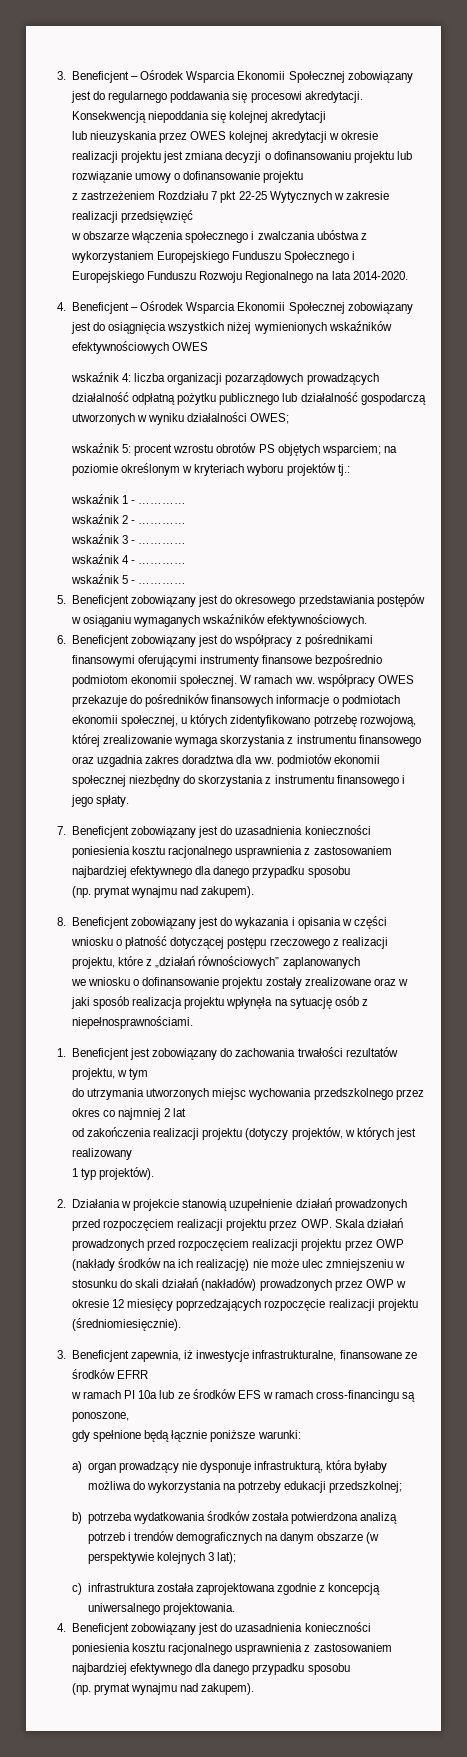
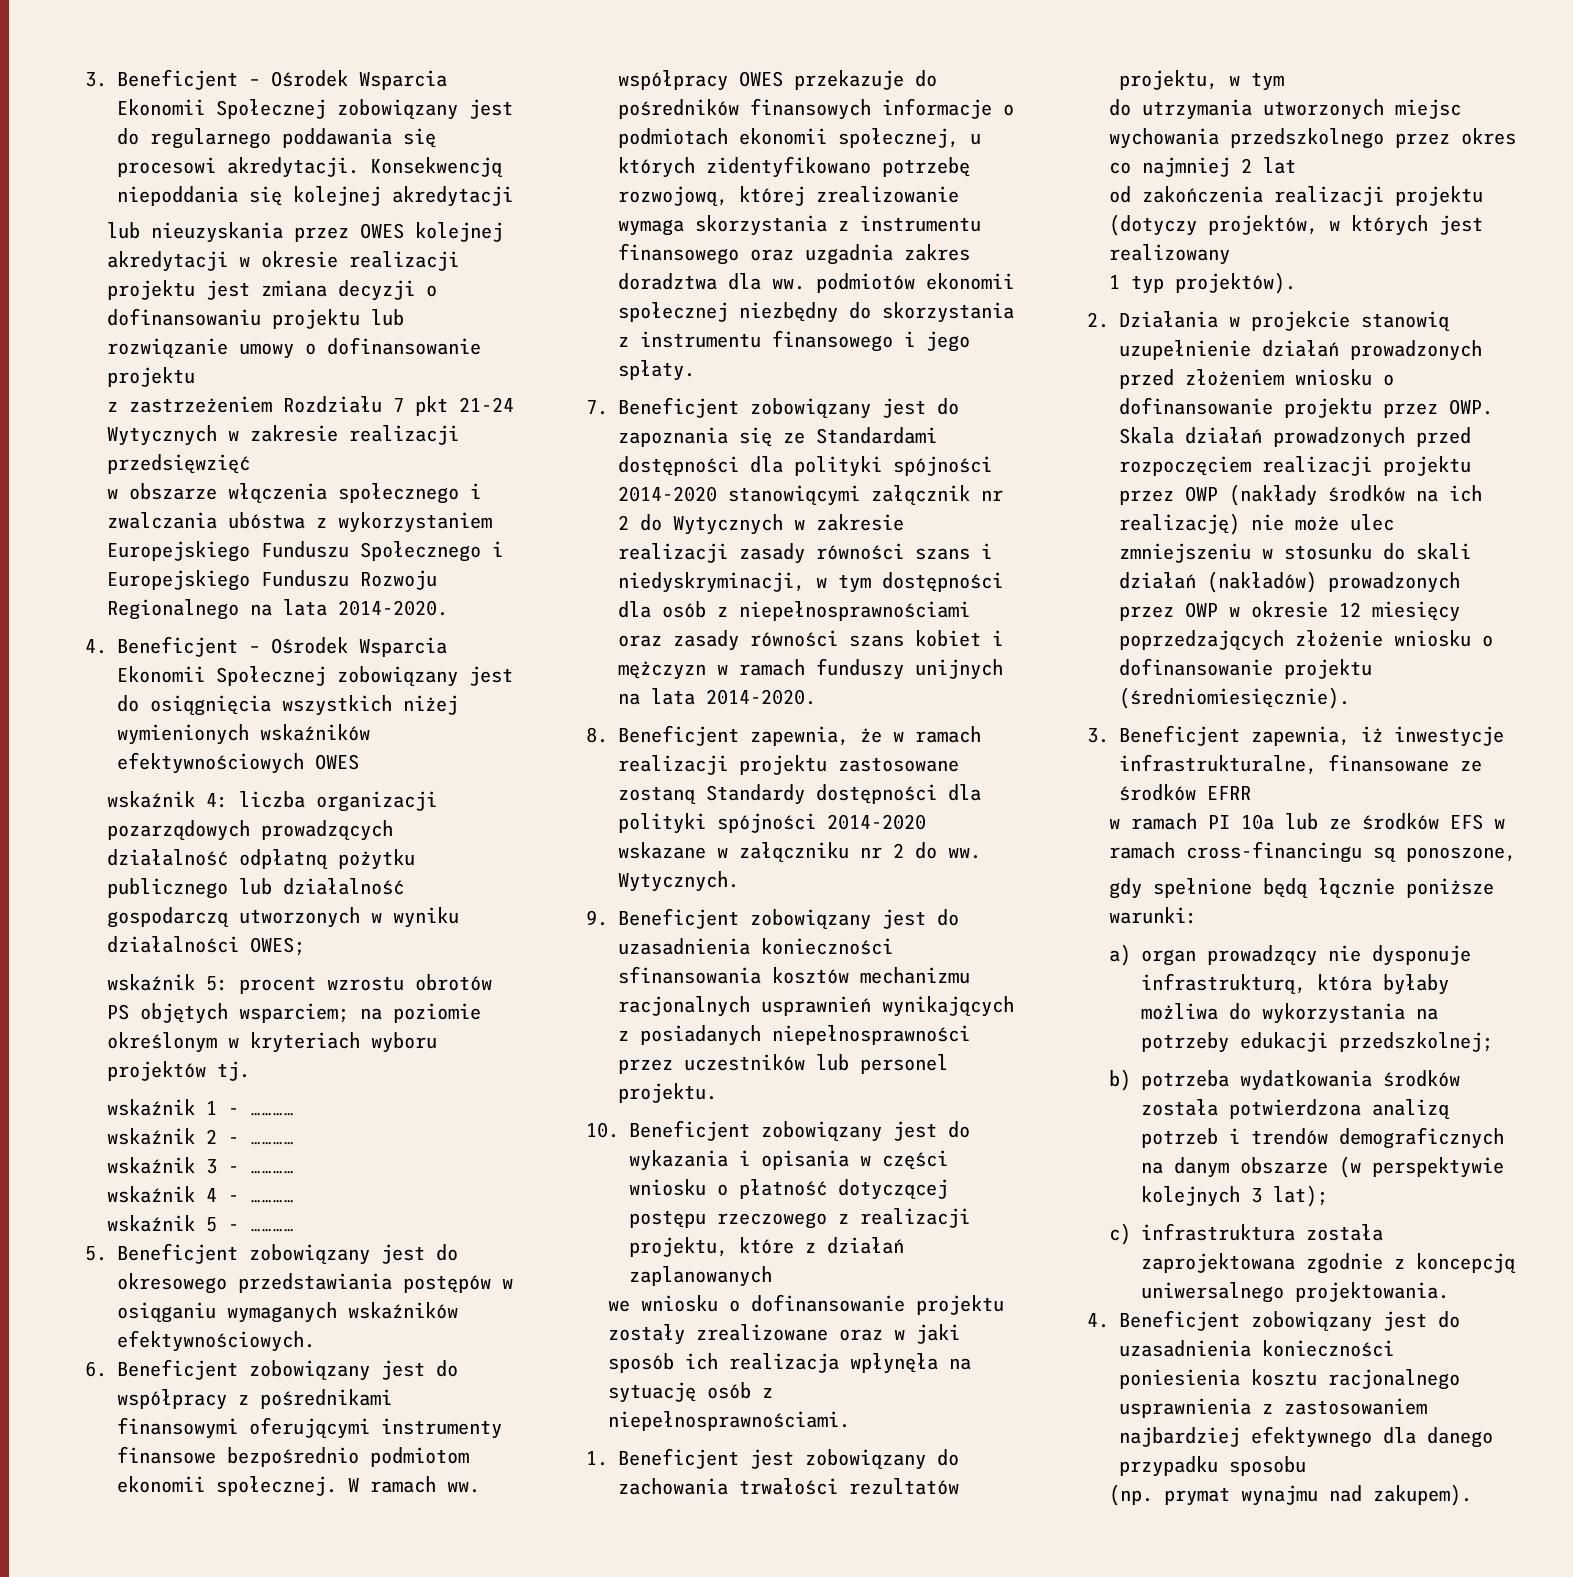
[238,191,267,200] 22-25 -> [459,397,515,412] 21-24
[337,464,350,476] tj.: -> [217,1061,251,1081] tj.
[235,825,371,835] [71,846,392,858] [71,866,350,878] [71,886,255,898] [56,917,66,926] uzasadnienia konieczności poniesienia kosztu racjonalnego usprawnienia z zastosowaniem najbardziej efektywnego dla danego przypadku sposobu // (np. prymat wynajmu nad zakupem). // 8. -> [617,427,937,447] [617,456,992,477] [617,485,1003,506] [617,514,904,535] [617,543,992,564] [617,572,1003,593] [617,601,970,621] [617,630,1003,651] [617,658,1003,680] [617,688,816,705] [585,725,981,746] [617,755,959,775] [617,784,981,805] [617,813,926,834] [617,842,981,863] [617,871,739,892] [585,908,959,930] [617,938,893,955] [617,966,970,984] [617,996,1014,1017] [617,1025,970,1046] [617,1054,948,1074] [617,1083,717,1103] [585,1122,619,1138] zapoznania się ze Standardami dostępności dla polityki spójności 2014-2020 stanowiącymi załącznik nr 2 do Wytycznych w zakresie realizacji zasady równości szans i niedyskryminacji, w tym dostępności dla osób z niepełnosprawnościami oraz zasady równości szans kobiet i mężczyzn w ramach funduszy unijnych na lata 2014-2020. // 8. Beneficjent zapewnia, że w ramach realizacji projektu zastosowane zostaną Standardy dostępności dla polityki spójności 2014-2020 wskazane w załączniku nr 2 do ww. Wytycznych. // 9. Beneficjent zobowiązany jest do uzasadnienia konieczności sfinansowania kosztów mechanizmu racjonalnych usprawnień wynikających z posiadanych niepełnosprawności przez uczestników lub personel projektu. // 10.
[155,956,280,969] „działań równościowych” -> [826,1237,904,1254] działań
[132,997,225,1009] realizacja projektu -> [685,1353,840,1373] ich realizacja
[103,1219,224,1231] rozpoczęciem realizacji -> [1184,369,1394,386] [1118,397,1273,415] złożeniem wniosku o dofinansowanie
[264,1299,375,1311] rozpoczęcie realizacji -> [1294,630,1493,647] [1118,658,1273,676] złożenie wniosku o dofinansowanie

